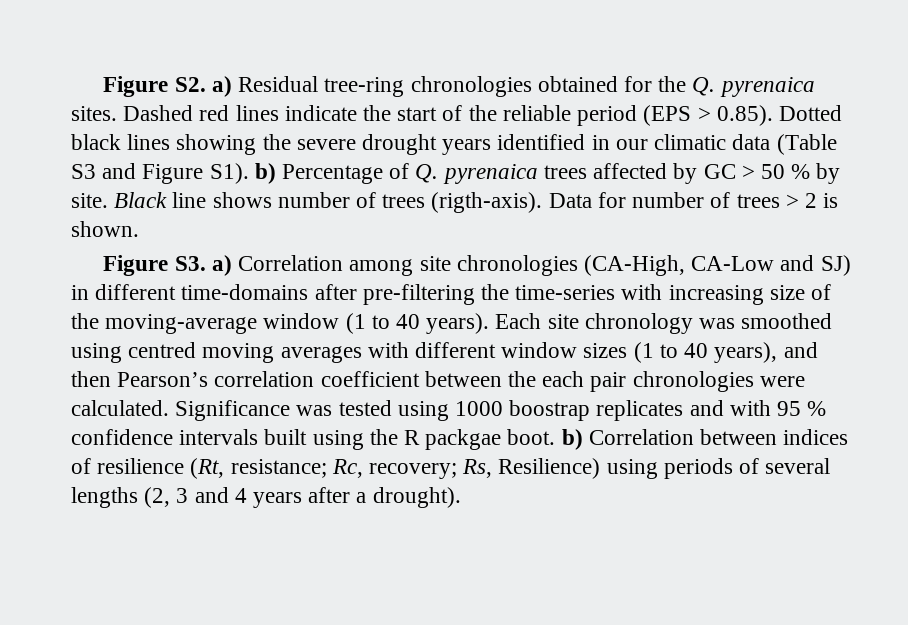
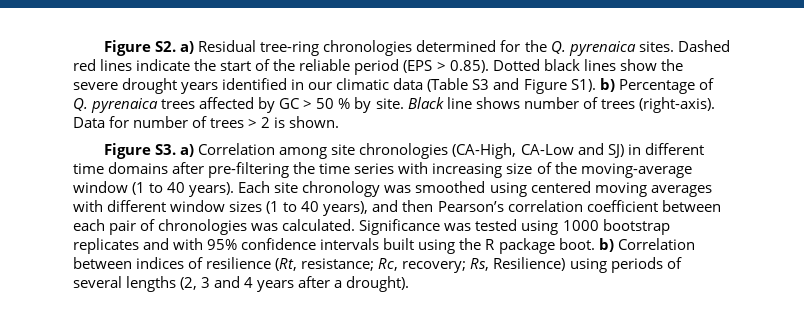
[537,76,618,92] obtained -> [416,40,497,52] determined
[176,134,257,155] showing -> [619,59,657,71] show
[431,192,543,213] (rigth-axis). -> [638,97,715,113] (right-axis).
[181,284,309,300] time-domains -> [73,162,169,174] time domains
[515,285,616,300] time-series -> [319,163,395,174] time series
[128,342,197,358] centred -> [530,181,591,193] centered
[508,371,537,387] the -> (721, 206) none
[632,371,805,392] chronologies were -> [140,219,279,235] of chronologies was
[509,400,591,421] boostrap -> [602,219,670,235] bootstrap
[777,401,827,416] 95 % -> [207,239,238,250] 95%
[425,429,502,450] packgae -> [498,238,555,254] package

